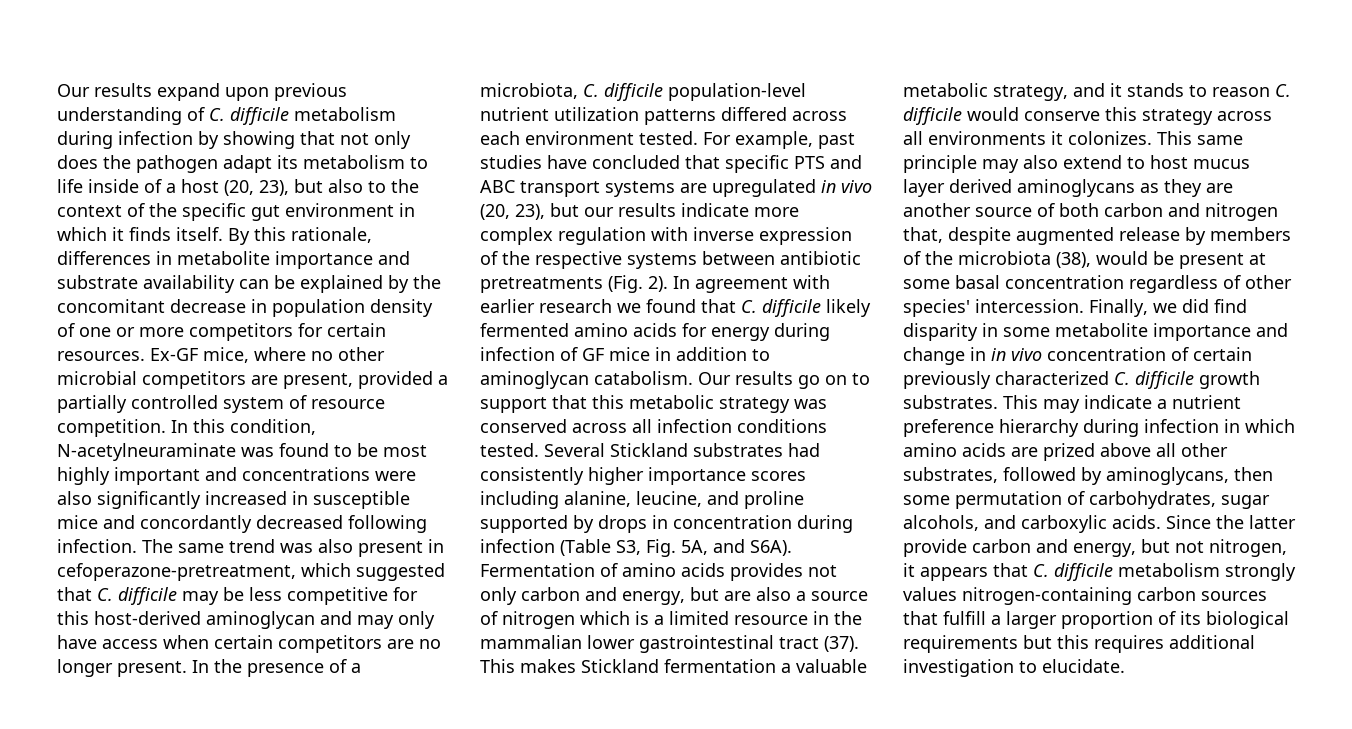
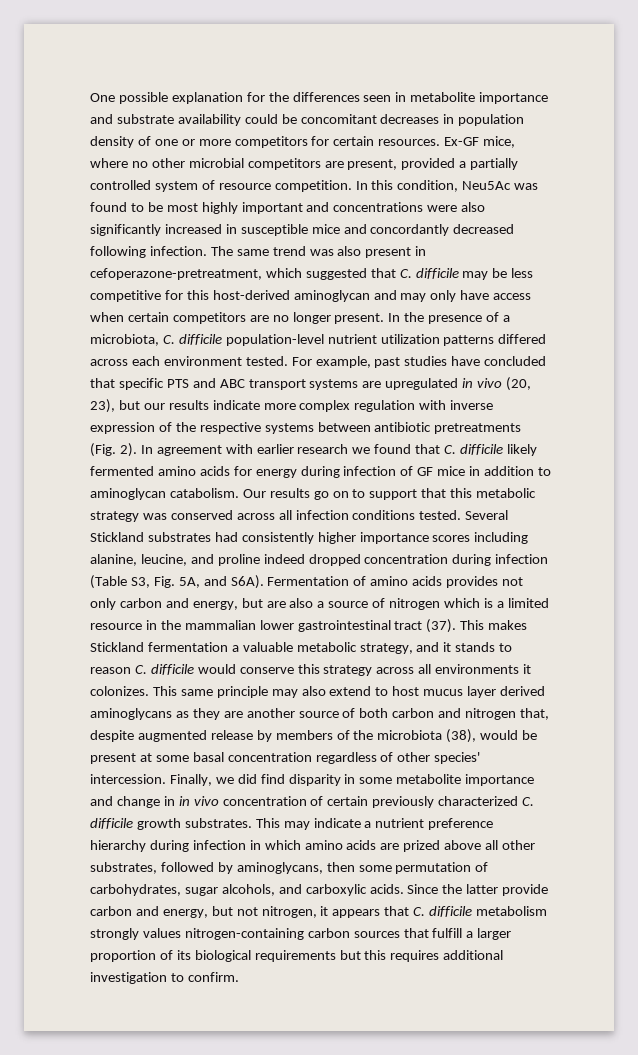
[57,83,347,101] [57,107,396,125] [57,131,411,149] [57,155,428,173] [57,179,419,196] [57,203,415,221] [57,227,372,245] [57,251,151,265] Our results expand upon previous understanding of C. difficile metabolism during infection by showing that not only does the pathogen adapt its metabolism to life inside of a host (20, 23), but also to the context of the specific gut environment in which it finds itself. By this rationale, differences -> [90,92,392,104] One possible explanation for the differences seen
[239,275,441,293] [57,299,246,313] can be explained by the concomitant decrease -> [244,114,440,124] could be concomitant decreases
[57,443,236,461] N-acetylneuraminate -> [462,181,512,190] Neu5Ac
[480,515,668,533] supported by drops in -> [263,554,361,566] indeed dropped
[1042,659,1125,673] elucidate. -> [187,972,239,982] confirm.

